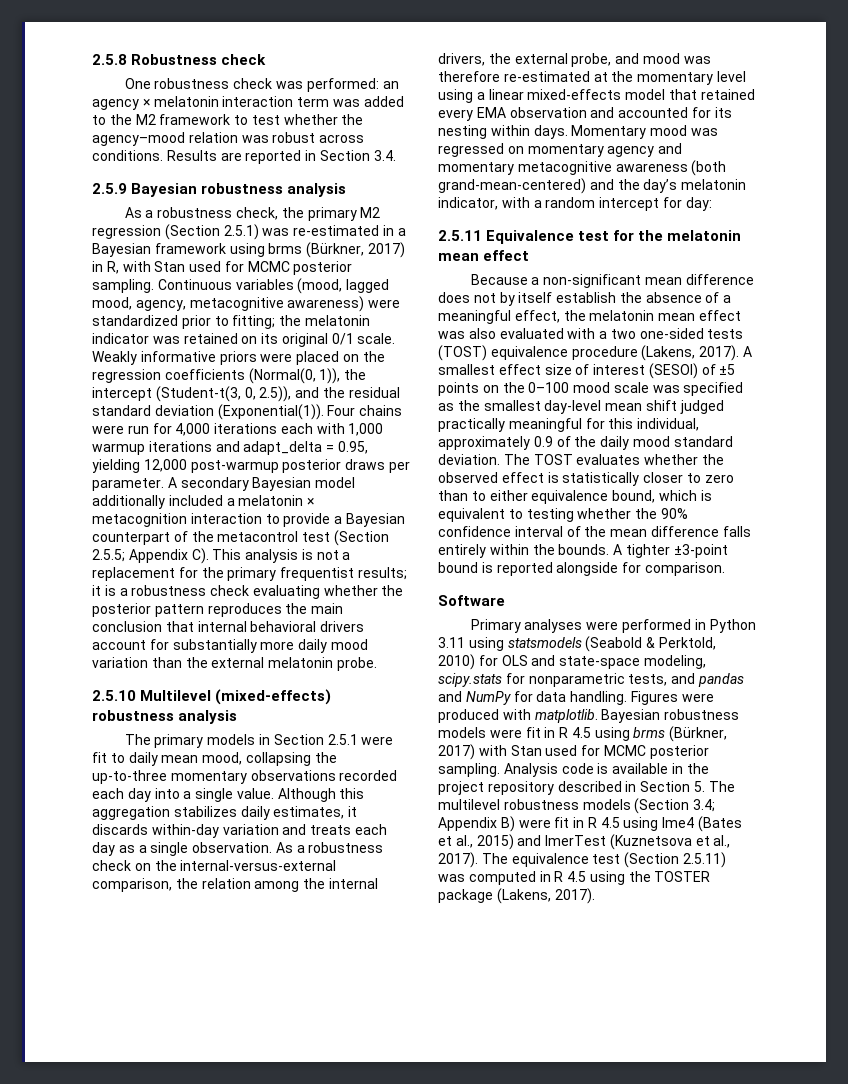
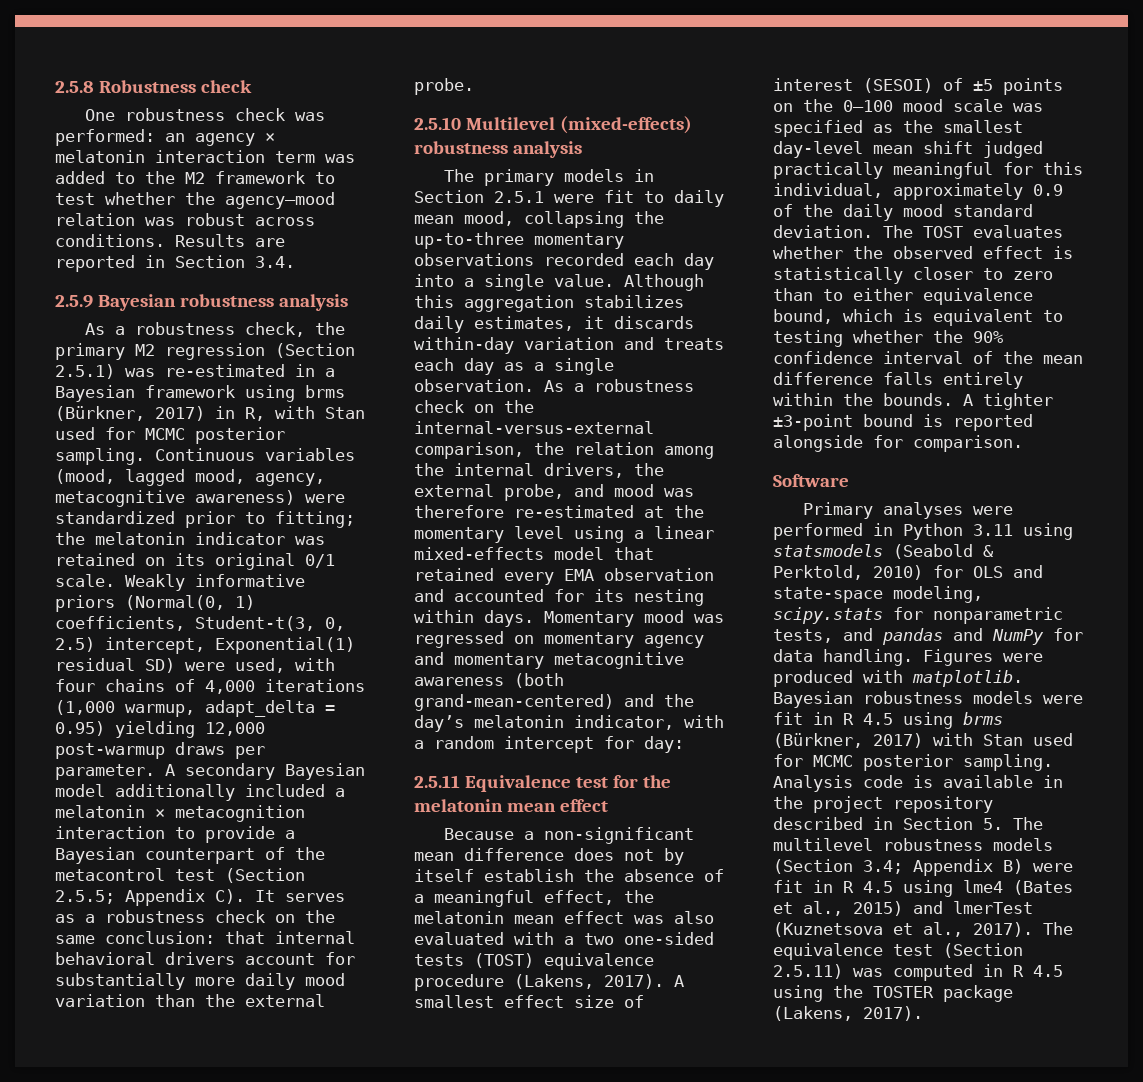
[260,351,385,365] [92,368,367,384] [92,386,400,402] [92,404,403,420] [92,423,384,436] [92,441,240,455] were placed on the regression coefficients (Normal(0, 1)), the intercept (Student-t(3, 0, 2.5)), and the residual standard deviation (Exponential(1)). Four chains were run for 4,000 iterations each with 1,000 warmup iterations and -> [125,595,255,610] [55,616,345,631] [55,637,355,654] [55,658,335,673] [55,679,365,694] [55,700,195,717] (Normal(0, 1) coefficients, Student-t(3, 0, 2.5) intercept, Exponential(1) residual SD) were used, with four chains of 4,000 iterations (1,000 warmup,
[337,441,368,454] 0.95, -> [55,721,105,736] 0.95)
[282,459,342,473] posterior -> (165, 751) none
[212,549,351,563] [92,567,407,581] [92,585,404,599] [92,603,344,617] [92,621,162,632] This analysis is not a replacement for the primary frequentist results; it is a robustness check evaluating whether the posterior pattern reproduces the main conclusion -> [255,890,345,902] [55,910,335,923] [55,931,215,944] It serves as a robustness check on the same conclusion:
[268,657,334,668] melatonin -> (325, 1000) none

